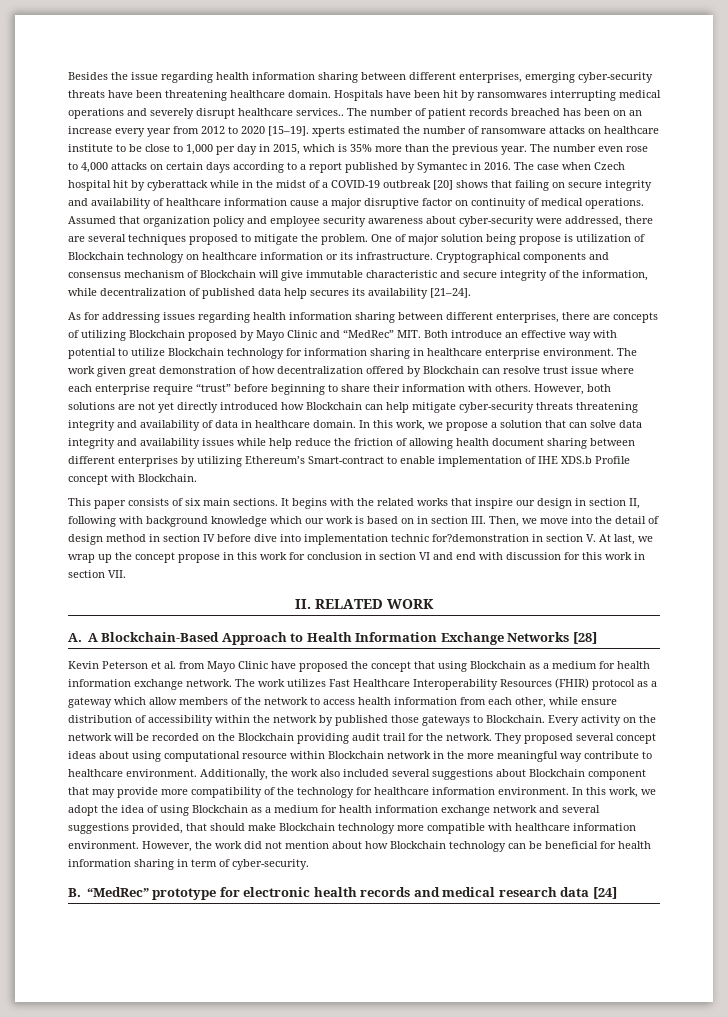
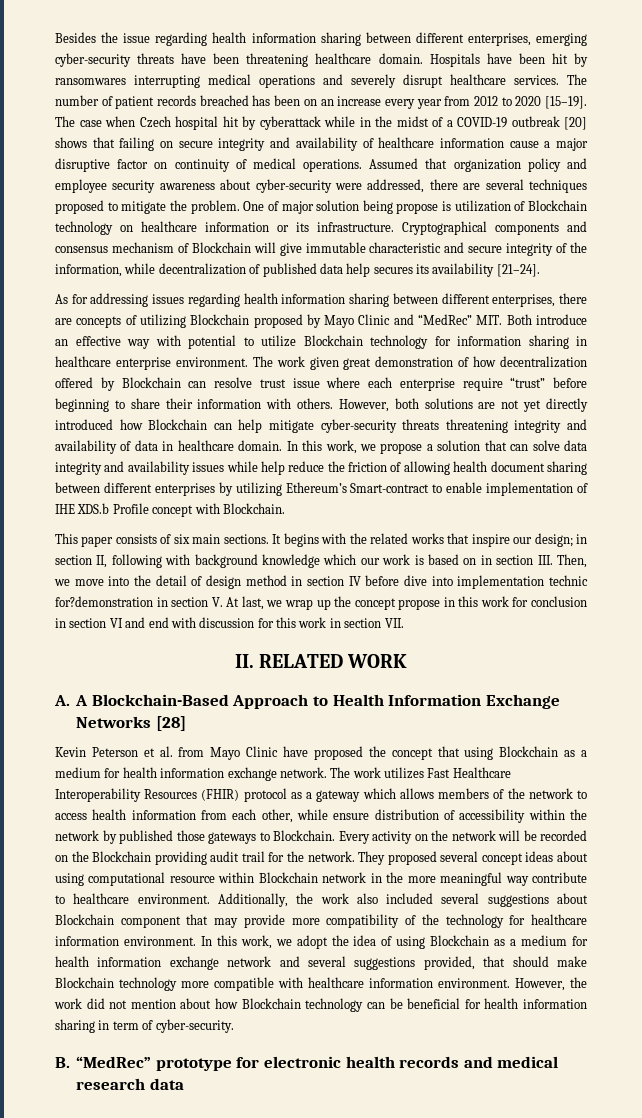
[296,108,344,116] services.. -> [514,75,559,85] services.
[312,126,659,137] [68,144,648,155] [68,162,511,173] xperts estimated the number of ransomware attacks on healthcare institute to be close to 1,000 per day in 2015, which is 35% more than the previous year. The number even rose to 4,000 attacks on certain days according to a report published by Symantec in 2016. -> (587, 102) none
[537,498,572,509] design -> [534,533,573,547] design;
[149,697,177,705] allow -> [399,788,434,799] allows
[592,887,617,899] [24] -> (184, 1084) none

